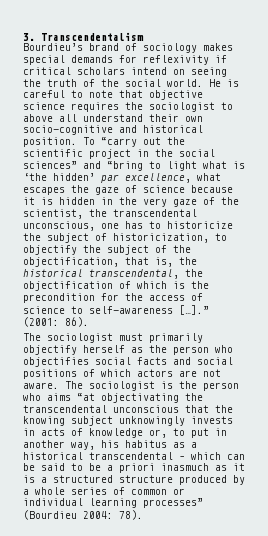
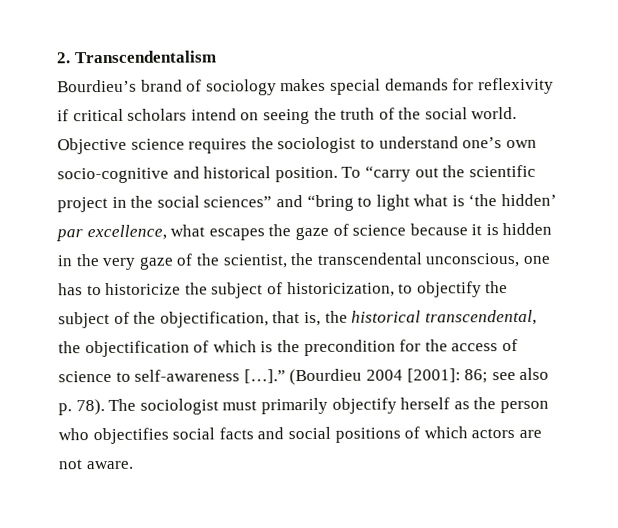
[23,33,35,41] 3. -> [56,52,71,64] 2.
[209,79,239,87] [23,90,203,100] He is careful to note that objective -> [57,137,127,155] Objective
[23,114,179,122] above all understand their -> [378,136,503,149] understand one’s
[23,317,89,327] (2001: 86). // -> [289,367,550,386] [58,399,105,416] (Bourdieu 2004 [2001]: 86; see also p. 78).
[65,381,239,391] [23,393,203,403] [23,405,233,413] [23,416,233,426] [23,428,227,438] [23,440,197,450] [23,452,245,460] [23,463,245,473] [23,475,245,485] [23,487,185,495] [23,498,203,508] [23,510,143,520] The sociologist is the person who aims “at objectivating the transcendental unconscious that the knowing subject unknowingly invests in acts of knowledge or, to put in another way, his habitus as a historical transcendental – which can be said to be a priori inasmuch as it is a structured structure produced by a whole series of common or individual learning processes” (Bourdieu 2004: 78). -> (133, 465) none

